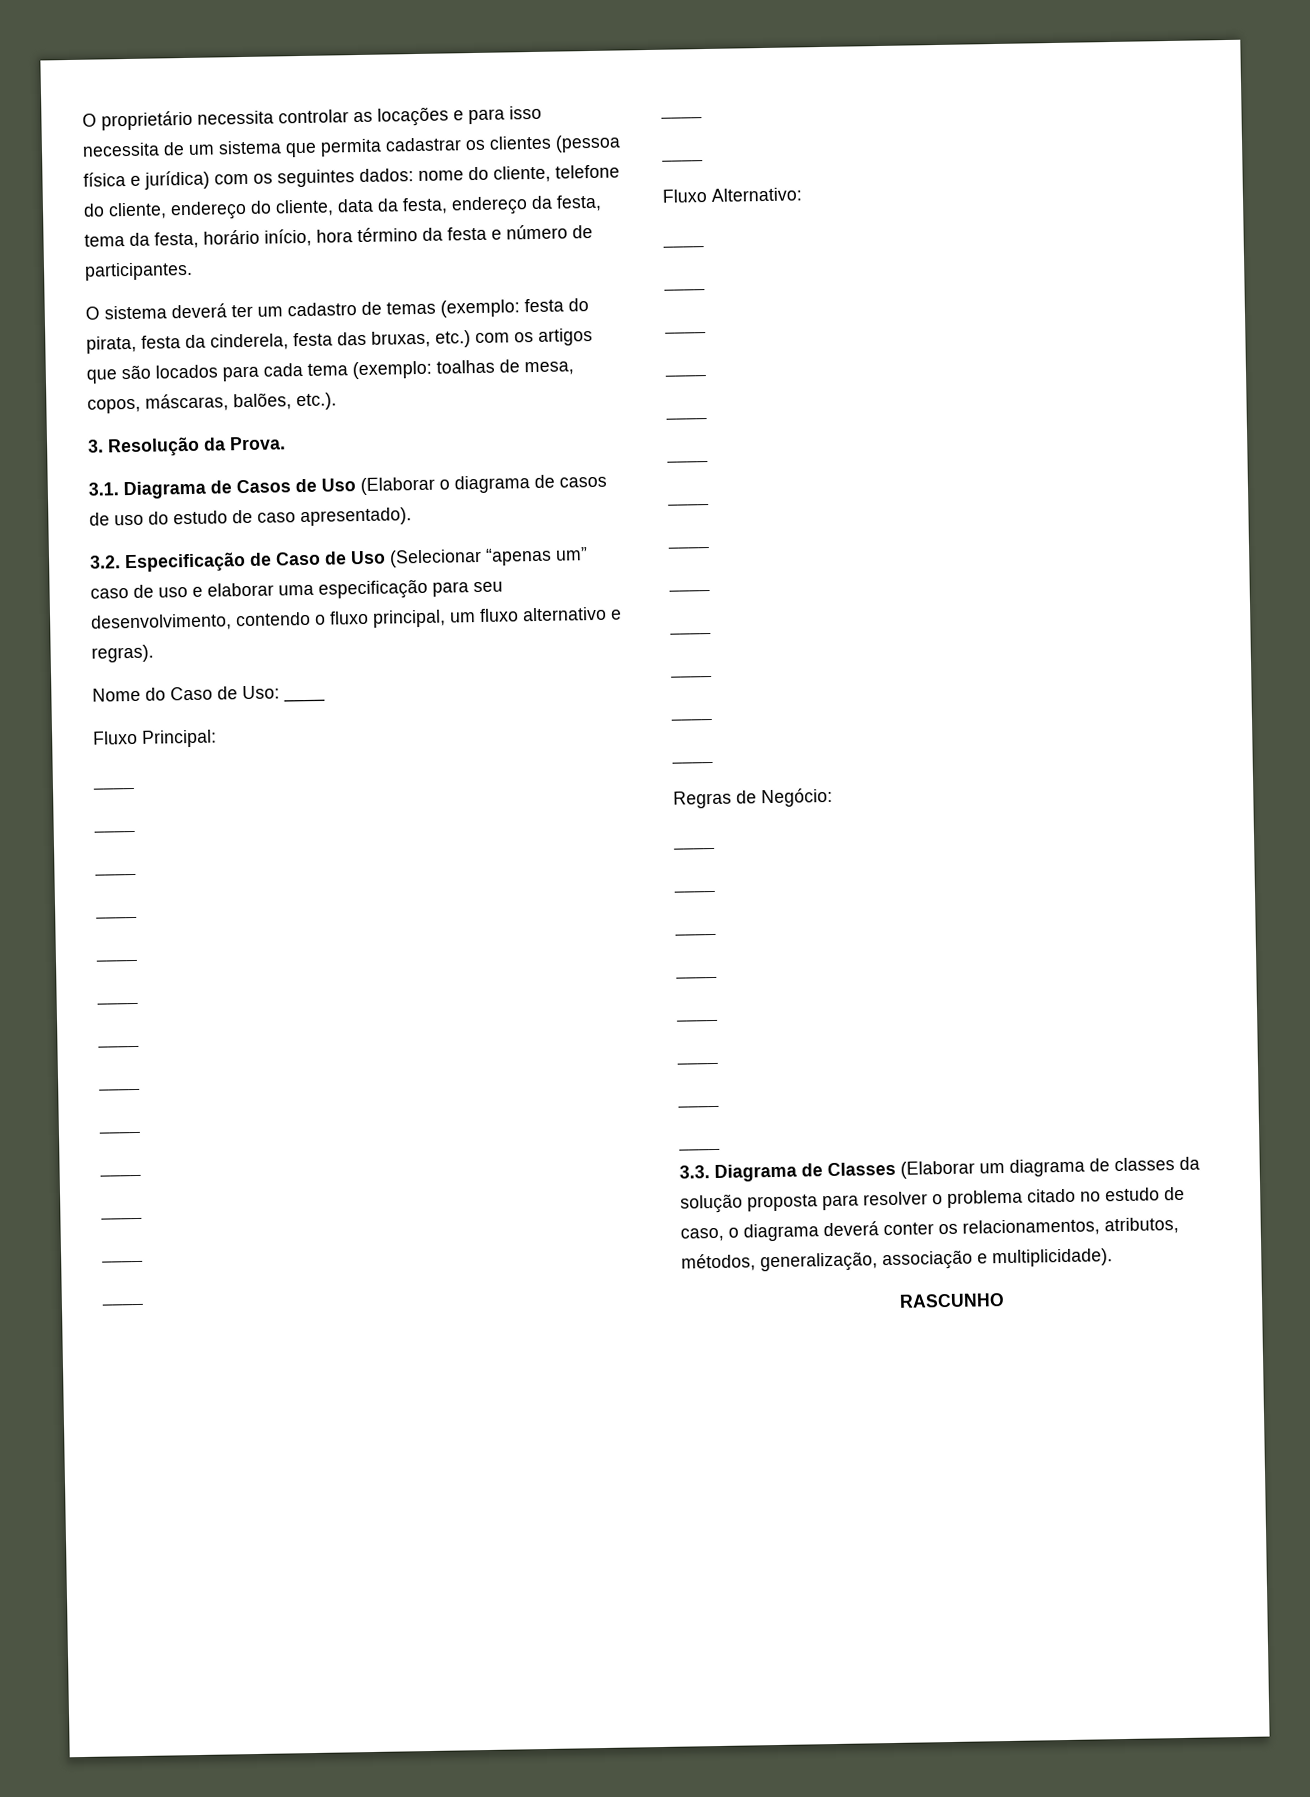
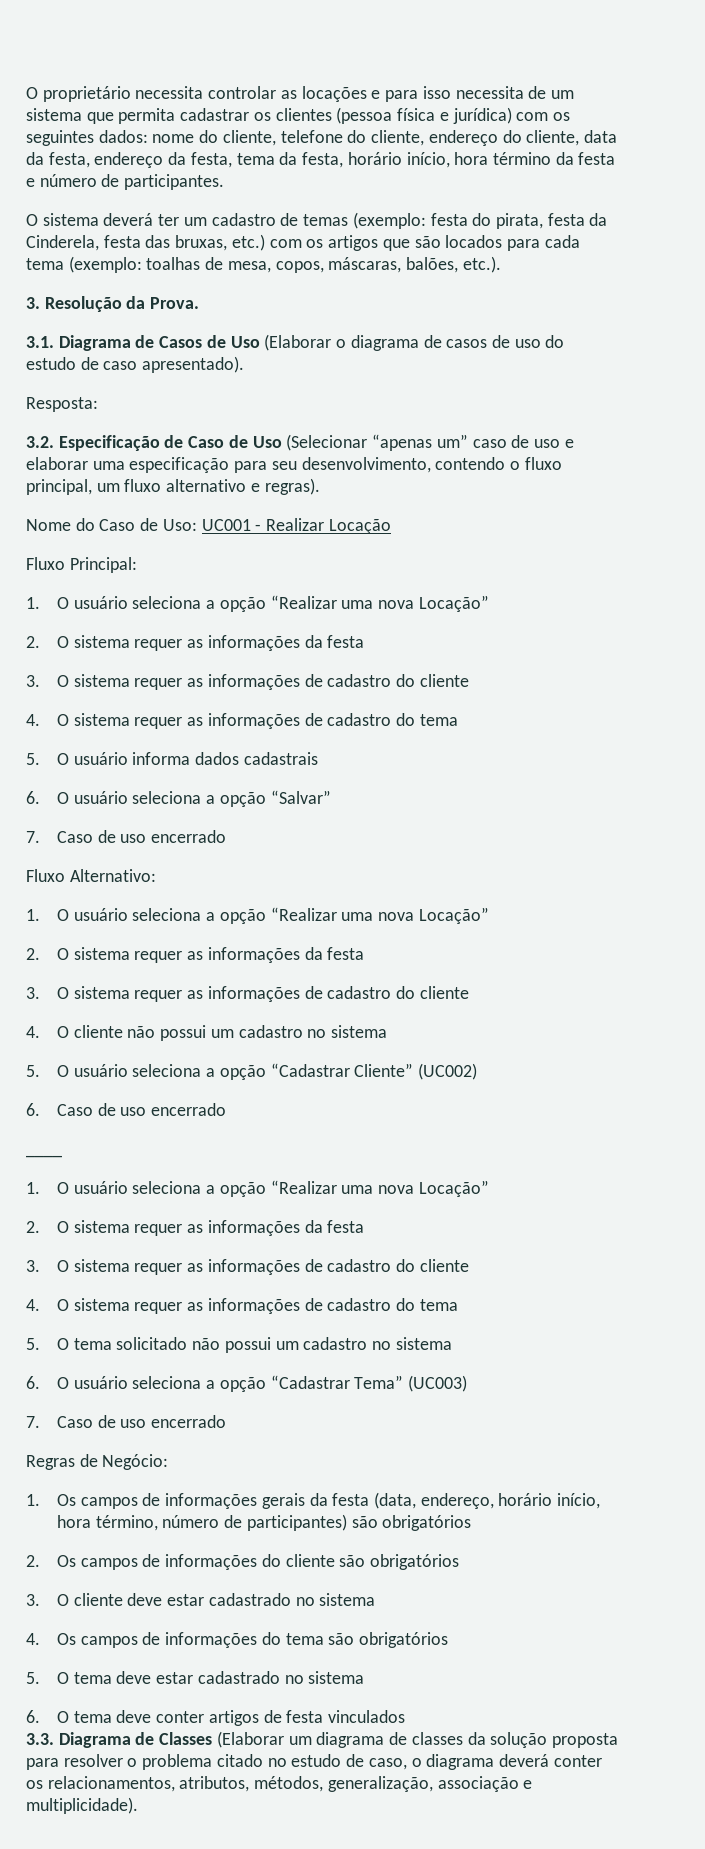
[210,333,289,351] cinderela, -> [26,235,99,251] Cinderela,
(412, 517) none -> [26,397,98,412] // Resposta:
[283,697,325,703] [93,729,217,748] [93,786,135,790] [93,829,135,833] [94,872,136,876] [95,915,137,919] [95,958,138,962] [96,1001,138,1005] [97,1044,139,1048] [98,1087,140,1091] [98,1130,140,1134] [99,1173,141,1177] [100,1216,142,1220] [101,1259,143,1263] [101,1302,143,1306] [660,116,702,119] [661,159,703,162] [662,187,802,203] [662,245,704,248] [663,288,705,291] [664,331,706,334] [664,374,706,377] [665,417,707,420] [666,460,708,463] [667,503,709,506] [667,546,709,549] [668,589,710,592] [669,632,711,635] [670,674,712,678] [670,717,712,721] [671,760,713,764] [673,787,833,809] [673,846,715,850] [673,889,715,893] [674,932,716,936] [675,975,717,979] [676,1018,718,1022] [676,1061,718,1065] [677,1104,719,1108] [678,1147,720,1151] ____ // Fluxo Principal: // ____ // ____ // ____ // ____ // ____ // ____ // ____ // ____ // ____ // ____ // ____ // ____ // ____ // ____ // ____ // Fluxo Alternativo: // ____ // ____ // ____ // ____ // ____ // ____ // ____ // ____ // ____ // ____ // ____ // ____ // ____ // Regras de Negócio: // ____ // ____ // ____ // ____ // ____ // ____ // ____ // ____ -> [201,518,391,534] [26,557,137,573] [26,595,489,612] [26,635,365,651] [26,674,469,690] [26,713,458,729] [26,752,318,765] [26,790,331,807] [26,830,227,843] [26,869,156,882] [26,907,489,924] [26,947,365,963] [26,986,469,1002] [26,1025,387,1041] [26,1063,477,1080] [26,1103,227,1116] [26,1155,62,1158] [26,1180,489,1197] [26,1220,365,1236] [26,1259,469,1275] [26,1298,458,1314] [26,1337,452,1353] [26,1375,467,1392] [26,1415,227,1428] [26,1454,169,1470] [26,1492,601,1509] [56,1514,472,1531] [26,1554,459,1570] [26,1593,376,1606] [26,1632,448,1648] [26,1671,365,1684] [26,1710,405,1726] UC001 - Realizar Locação // Fluxo Principal: // 1. O usuário seleciona a opção “Realizar uma nova Locação” // 2. O sistema requer as informações da festa // 3. O sistema requer as informações de cadastro do cliente // 4. O sistema requer as informações de cadastro do tema // 5. O usuário informa dados cadastrais // 6. O usuário seleciona a opção “Salvar” // 7. Caso de uso encerrado // Fluxo Alternativo: // 1. O usuário seleciona a opção “Realizar uma nova Locação” // 2. O sistema requer as informações da festa // 3. O sistema requer as informações de cadastro do cliente // 4. O cliente não possui um cadastro no sistema // 5. O usuário seleciona a opção “Cadastrar Cliente” (UC002) // 6. Caso de uso encerrado // ____ // 1. O usuário seleciona a opção “Realizar uma nova Locação” // 2. O sistema requer as informações da festa // 3. O sistema requer as informações de cadastro do cliente // 4. O sistema requer as informações de cadastro do tema // 5. O tema solicitado não possui um cadastro no sistema // 6. O usuário seleciona a opção “Cadastrar Tema” (UC003) // 7. Caso de uso encerrado // Regras de Negócio: // 1. Os campos de informações gerais da festa (data, endereço, horário início, hora término, número de participantes) são obrigatórios // 2. Os campos de informações do cliente são obrigatórios // 3. O cliente deve estar cadastrado no sistema // 4. Os campos de informações do tema são obrigatórios // 5. O tema deve estar cadastrado no sistema // 6. O tema deve conter artigos de festa vinculados
[898,1293,1005,1308] // RASCUNHO -> (138, 1805) none

